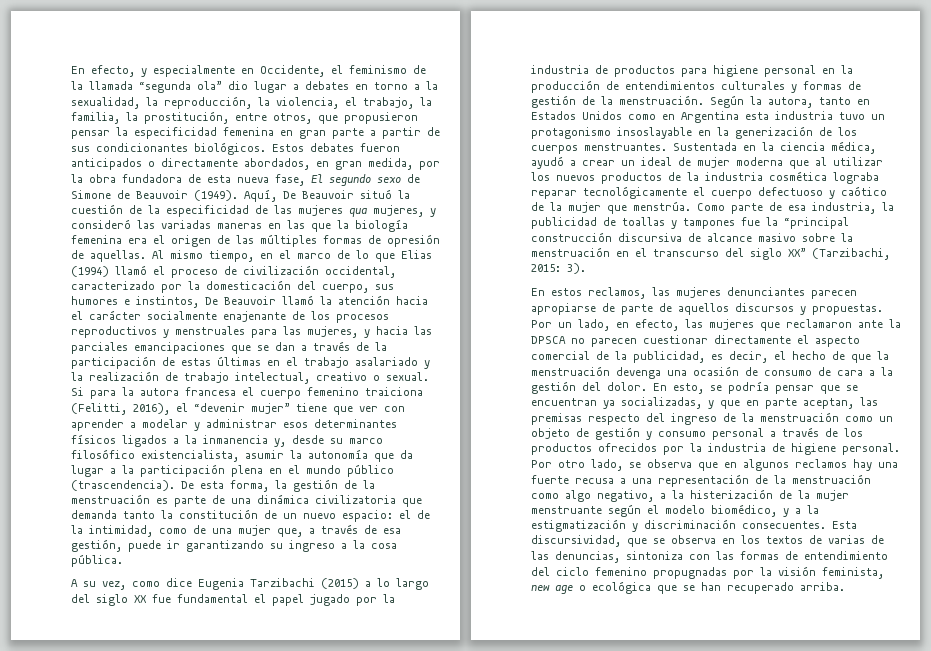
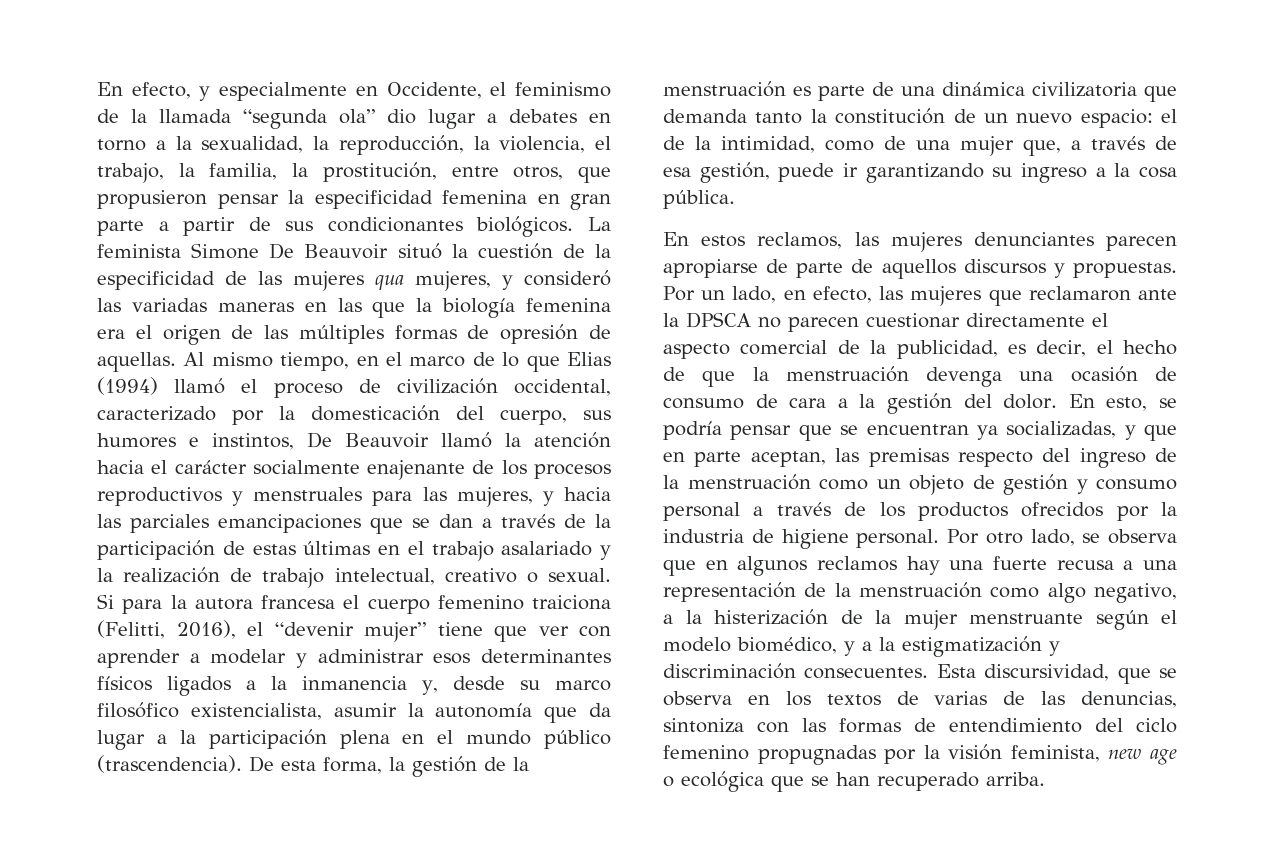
[272,143,400,152] [71,158,440,170] [71,174,420,186] [71,189,277,202] Estos debates fueron anticipados o directamente abordados, en gran medida, por la obra fundadora de esta nueva fase, El segundo sexo de Simone de Beauvoir (1949). Aquí, -> [588,217,611,231] [97,243,260,259] La feminista Simone
[71,578,429,590] [71,594,395,606] [531,65,853,77] [531,80,861,93] [531,95,870,108] [531,111,885,123] [531,126,857,139] [531,141,876,154] [531,156,883,169] [531,171,879,184] [531,186,887,199] [531,201,894,214] [531,217,849,229] [531,232,853,242] [531,247,890,260] [531,263,586,274] // A su vez, como dice Eugenia Tarzibachi (2015) a lo largo del siglo XX fue fundamental el papel jugado por la industria de productos para higiene personal en la producción de entendimientos culturales y formas de gestión de la menstruación. Según la autora, tanto en Estados Unidos como en Argentina esta industria tuvo un protagonismo insoslayable en la generización de los cuerpos menstruantes. Sustentada en la ciencia médica, ayudó a crear un ideal de mujer moderna que al utilizar los nuevos productos de la industria cosmética lograba reparar tecnológicamente el cuerpo defectuoso y caótico de la mujer que menstrúa. Como parte de esa industria, la publicidad de toallas y tampones fue la “principal construcción discursiva de alcance masivo sobre la menstruación en el transcurso del siglo XX” (Tarzibachi, 2015: 3). -> (735, 199) none

